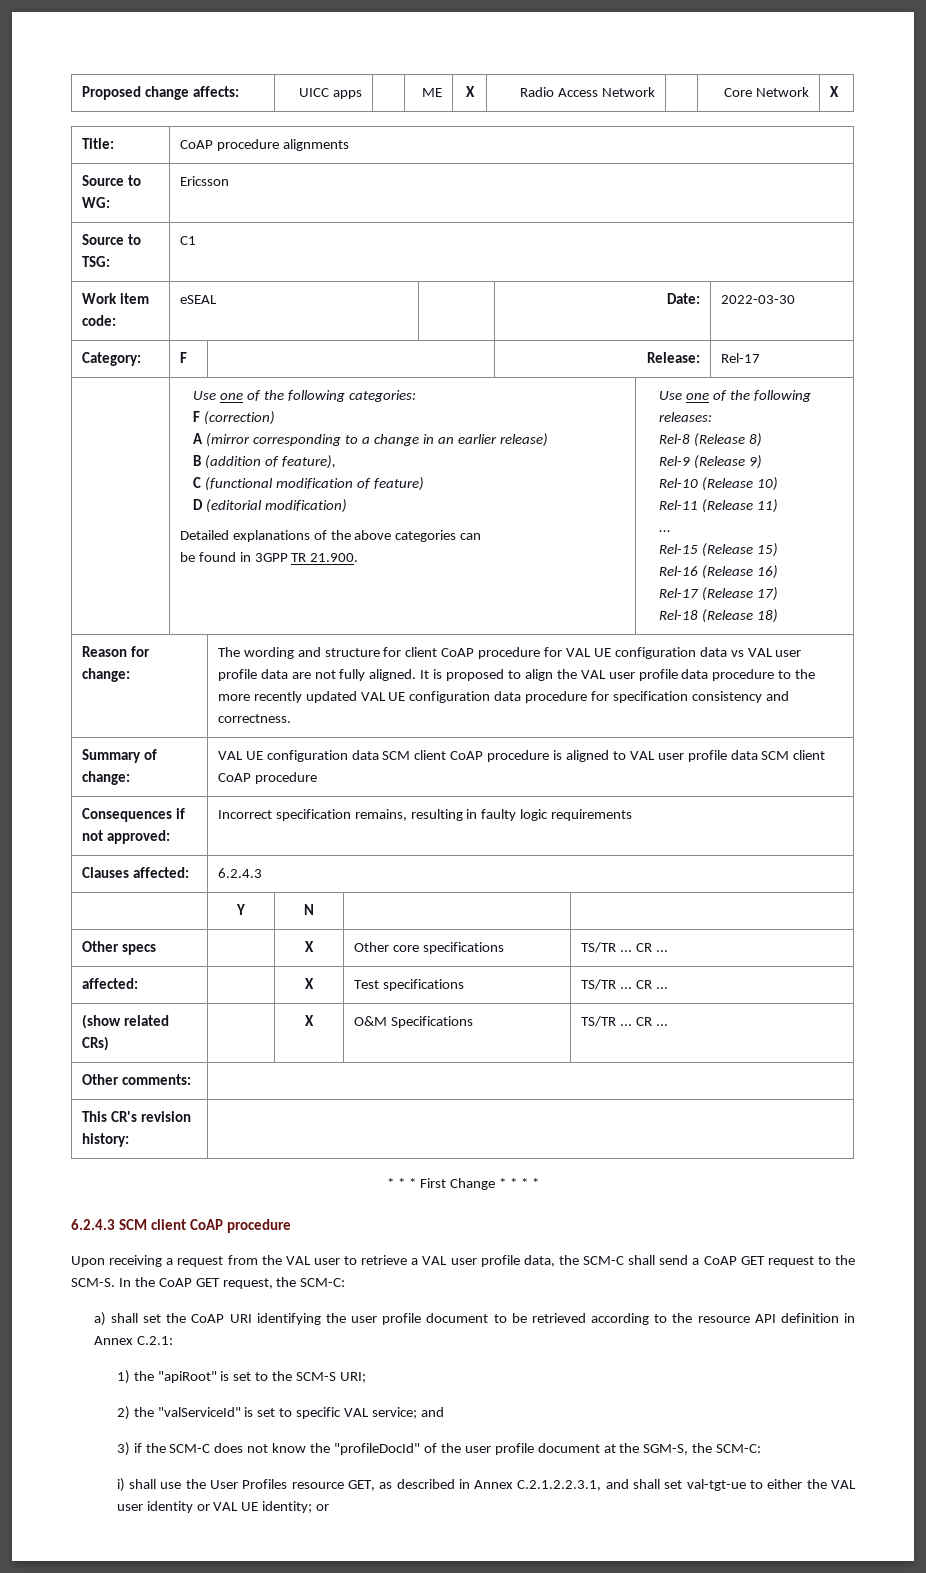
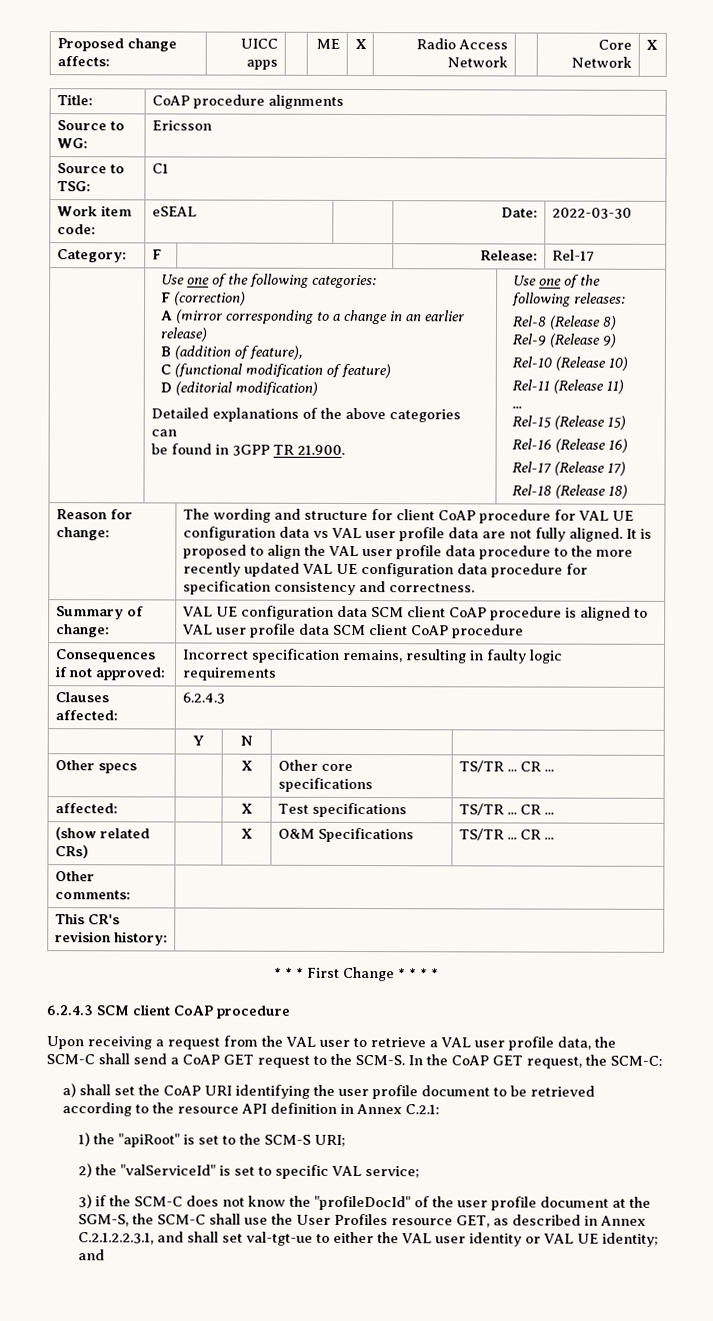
[420,1407,444,1417] and -> (421, 1172) none
[716,1444,762,1453] [116,1478,125,1492] SCM-C: // i) -> [157,1214,207,1225] SCM-C
[316,1504,330,1511] or -> [78,1249,106,1261] and

